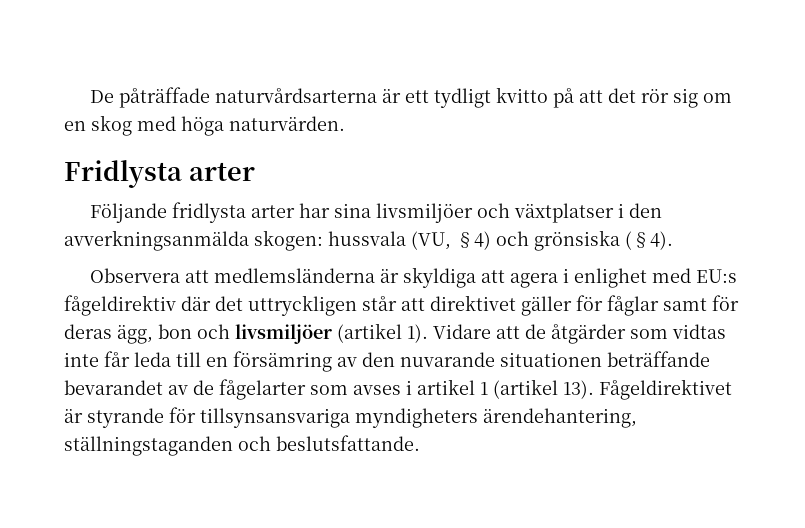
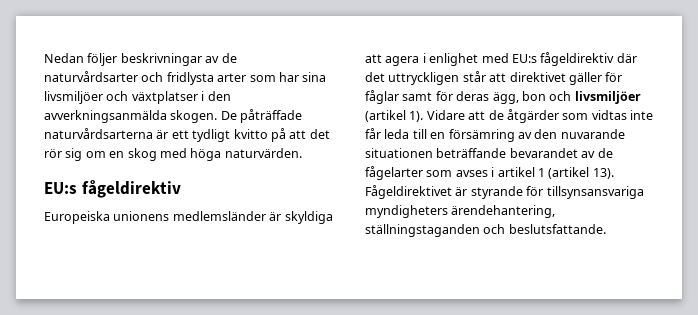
(89, 96) none -> [44,53,237,66] [44,71,327,85] [44,91,231,104] [44,110,218,123] Nedan följer beskrivningar av de naturvårdsarter och fridlysta arter som har sina livsmiljöer och växtplatser i den avverkningsanmälda skogen.
[64,160,255,188] [89,202,662,223] [64,230,673,251] [89,268,375,283] Fridlysta arter // Följande fridlysta arter har sina livsmiljöer och växtplatser i den avverkningsanmälda skogen: hussvala (VU, §4) och grönsiska (§4). // Observera att medlemsländerna -> [44,180,181,198] [44,211,266,224] EU:s fågeldirektiv // Europeiska unionens medlemsländer

